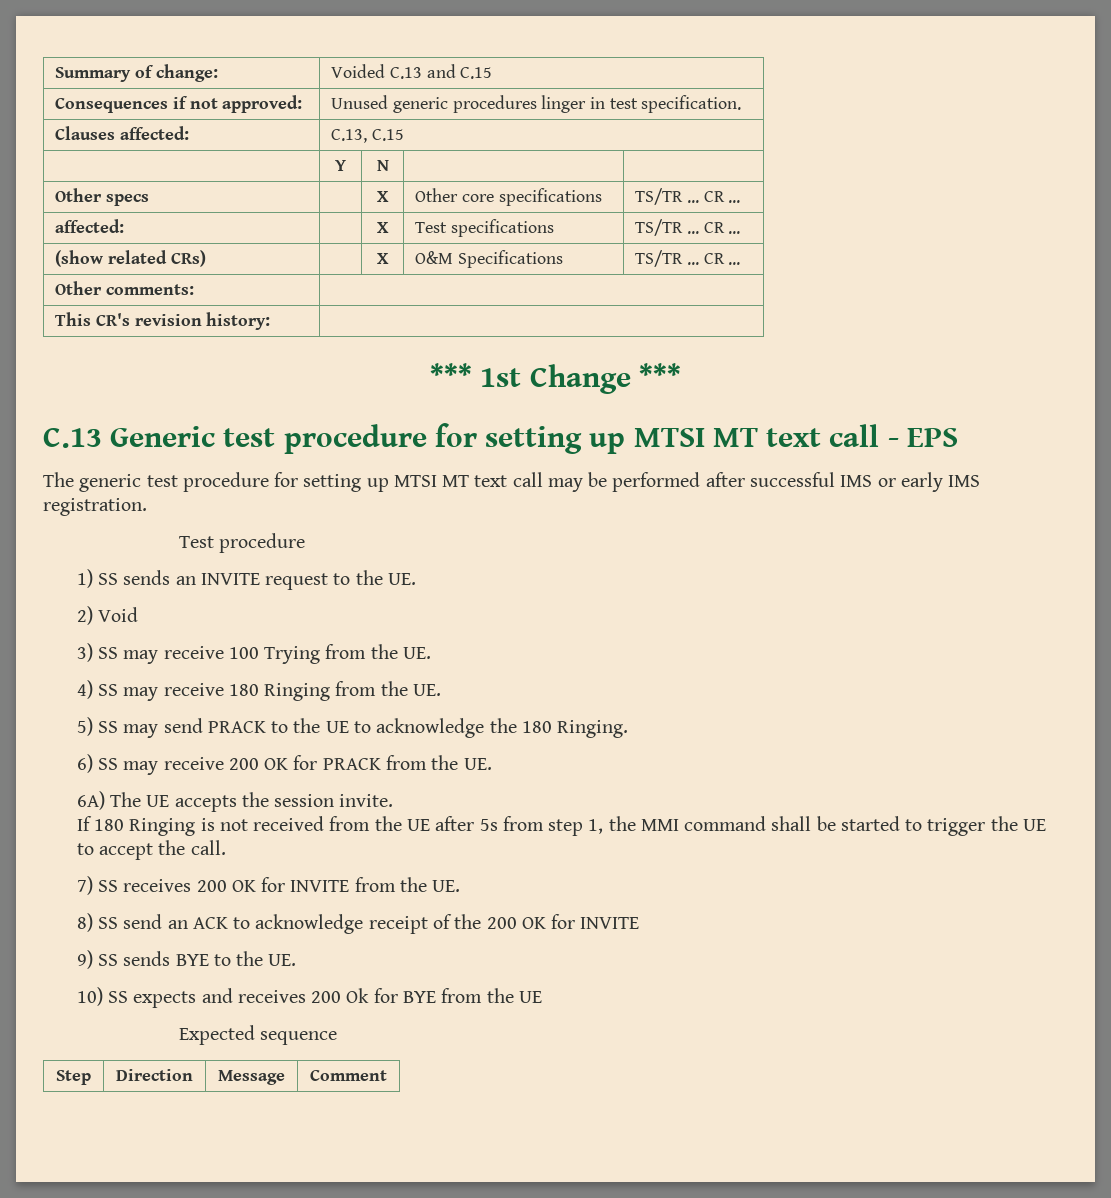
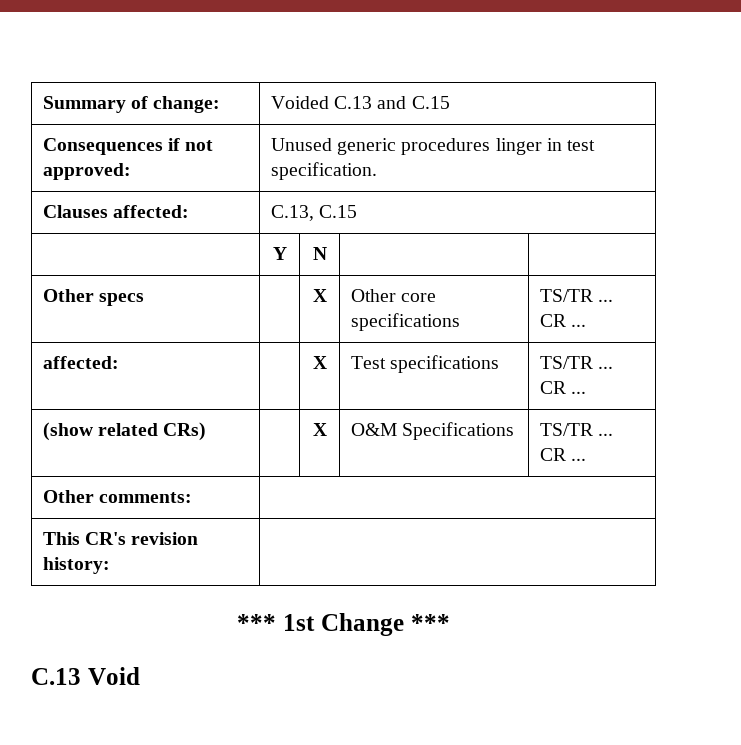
[110,423,958,454] [43,472,981,492] [43,498,147,516] [178,533,305,553] [76,569,417,590] [76,606,139,625] [76,643,432,664] [76,680,442,701] [76,717,629,738] [76,754,492,775] [76,791,394,812] [76,816,1046,836] [76,840,226,860] [76,876,461,895] [76,913,640,934] [76,950,297,969] [76,987,542,1008] [178,1025,337,1045] [56,1070,91,1085] [116,1069,193,1081] [217,1070,285,1085] [310,1070,387,1081] Generic test procedure for setting up MTSI MT text call - EPS // The generic test procedure for setting up MTSI MT text call may be performed after successful IMS or early IMS registration. // Test procedure // 1) SS sends an INVITE request to the UE. // 2) Void // 3) SS may receive 100 Trying from the UE. // 4) SS may receive 180 Ringing from the UE. // 5) SS may send PRACK to the UE to acknowledge the 180 Ringing. // 6) SS may receive 200 OK for PRACK from the UE. // 6A) The UE accepts the session invite. // If 180 Ringing is not received from the UE after 5s from step 1, the MMI command shall be started to trigger the UE to accept the call. // 7) SS receives 200 OK for INVITE from the UE. // 8) SS send an ACK to acknowledge receipt of the 200 OK for INVITE // 9) SS sends BYE to the UE. // 10) SS expects and receives 200 Ok for BYE from the UE // Expected sequence // Step | Direction | Message | Comment -> [87,667,140,685] Void

